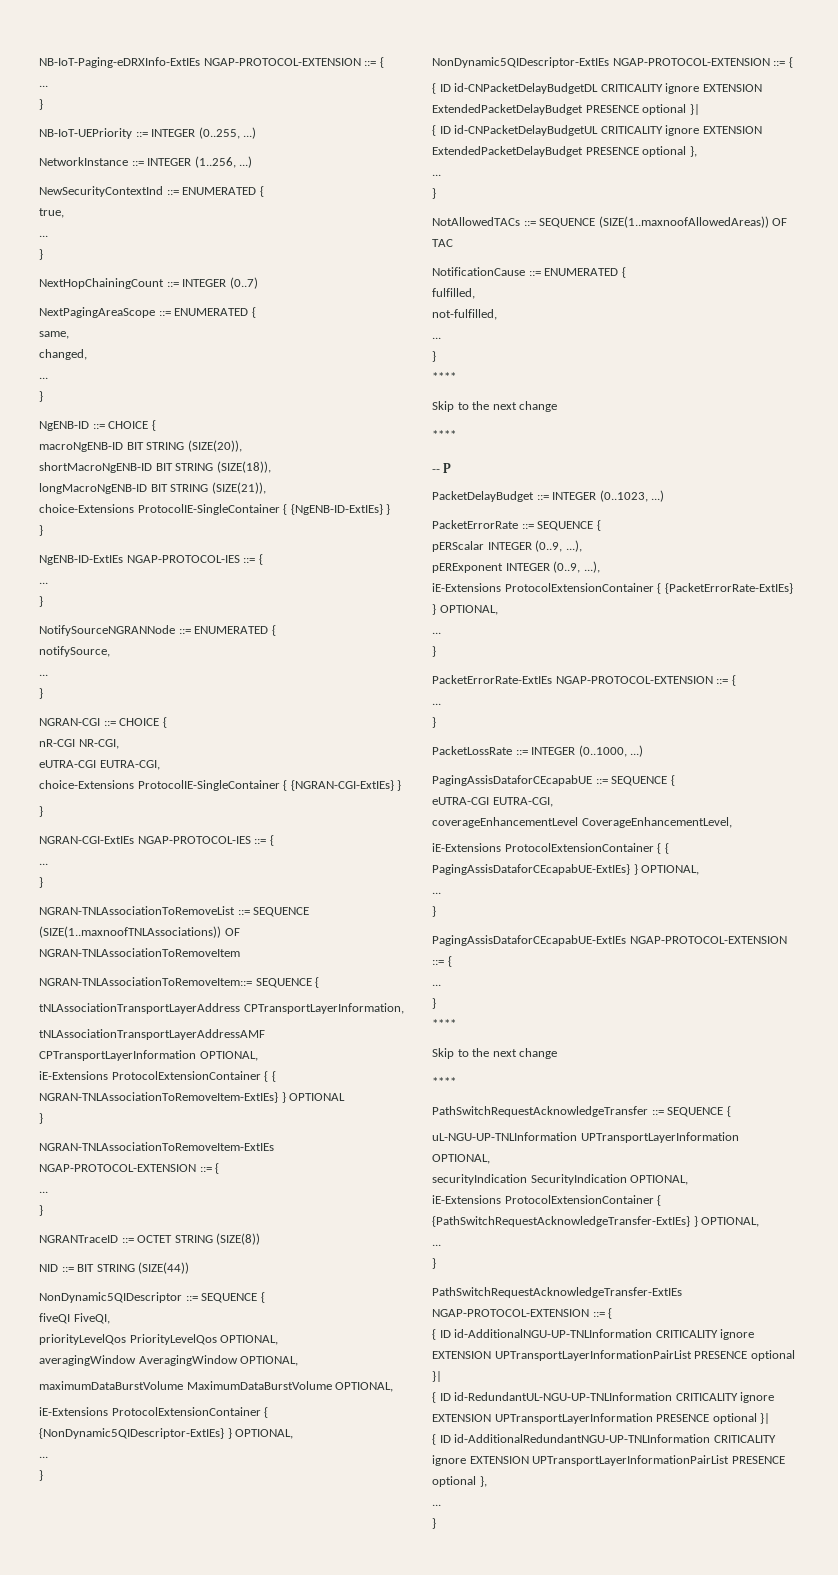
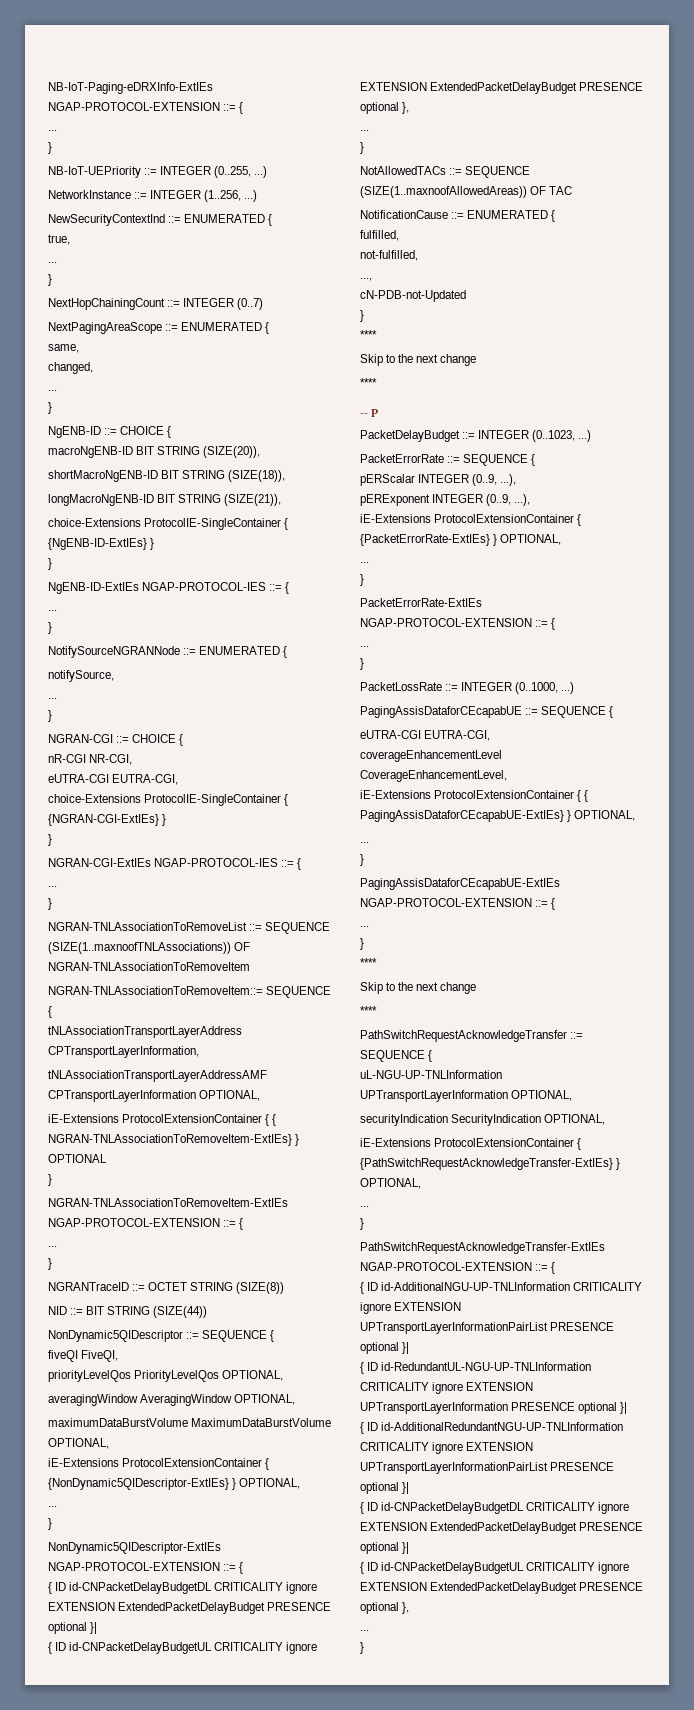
[432,337,441,339] ... -> [360,278,372,281] [360,290,466,302] ..., // cN-PDB-not-Updated
(476, 1481) none -> [402,1482,410,1494] [360,1502,630,1514] [360,1522,644,1534] [360,1542,410,1554] [360,1562,630,1574] [360,1582,644,1594] [360,1602,399,1614] }| // { ID id-CNPacketDelayBudgetDL CRITICALITY ignore EXTENSION ExtendedPacketDelayBudget PRESENCE optional }| // { ID id-CNPacketDelayBudgetUL CRITICALITY ignore EXTENSION ExtendedPacketDelayBudget PRESENCE optional

